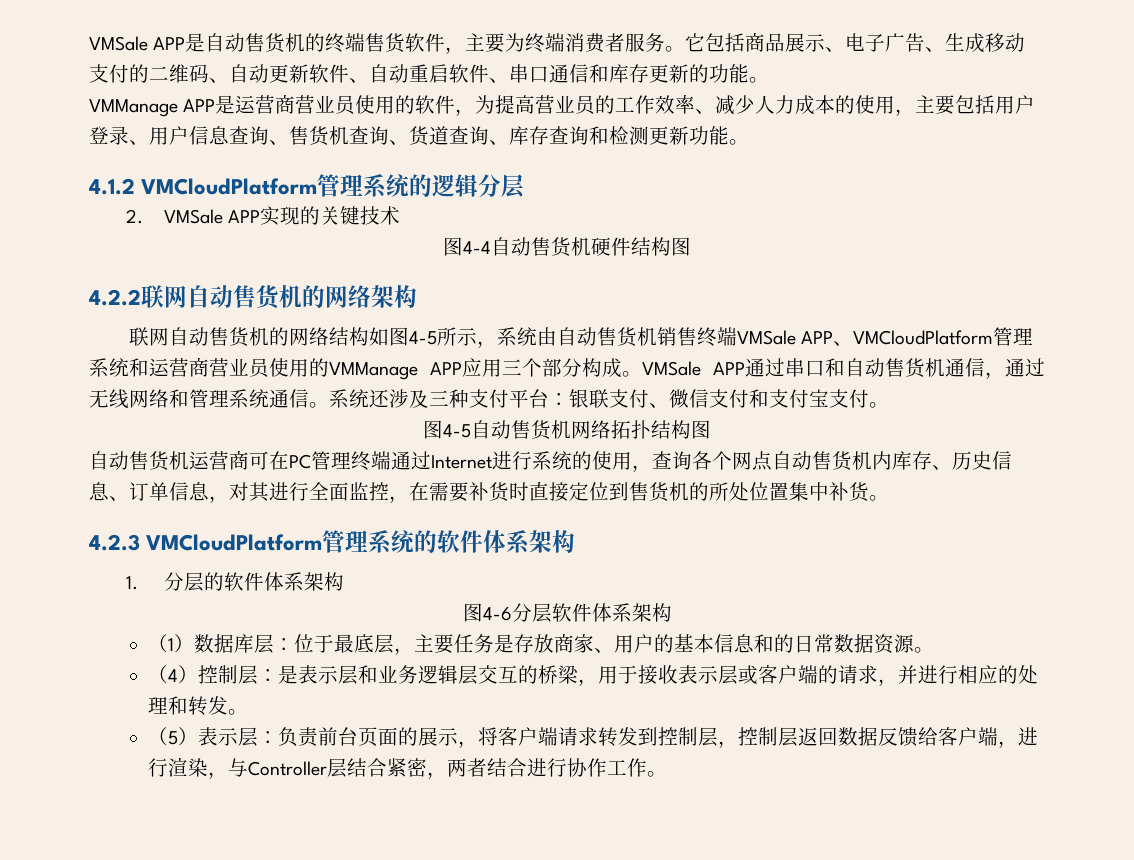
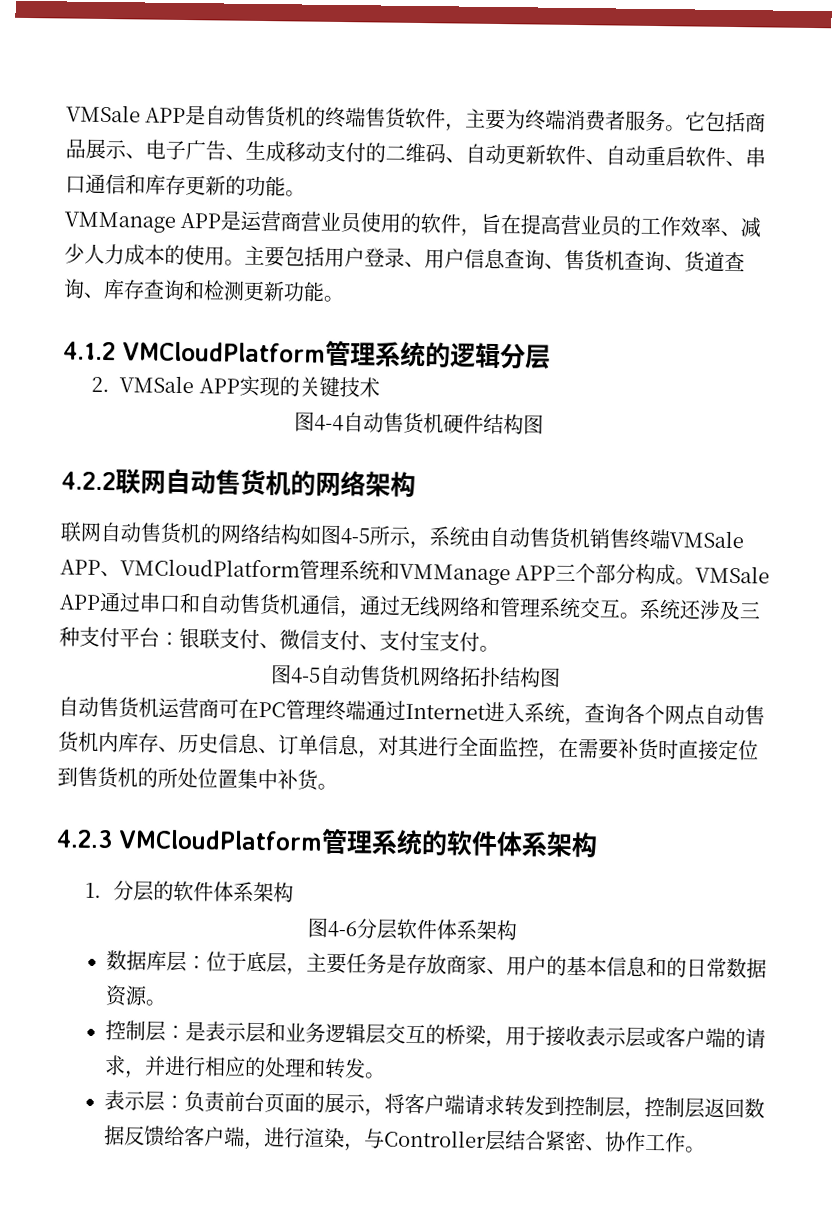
[475,95,496,114] 为 -> [480,213,522,235] 旨在
[895,109,916,116] ， -> [224,259,245,266] 。
[149,358,502,380] 运营商营业员使用的VMManage APP应用 -> [399,563,557,586] VMManage APP
[269,389,309,408] 通信 -> [579,598,621,619] 交互
[749,389,769,408] 和 -> [359,644,380,650] 、
[512,451,632,470] 行系统的使用 -> [504,702,565,723] 入系统
[147,634,194,653] （1） -> (517, 930) none
[333,634,354,653] 最 -> (247, 961) none
[147,665,198,684] （4） -> (166, 1002) none
[147,727,198,746] （5） -> (386, 1075) none
[426,758,567,779] ，两者结合进行 -> [584,1145,606,1151] 、

